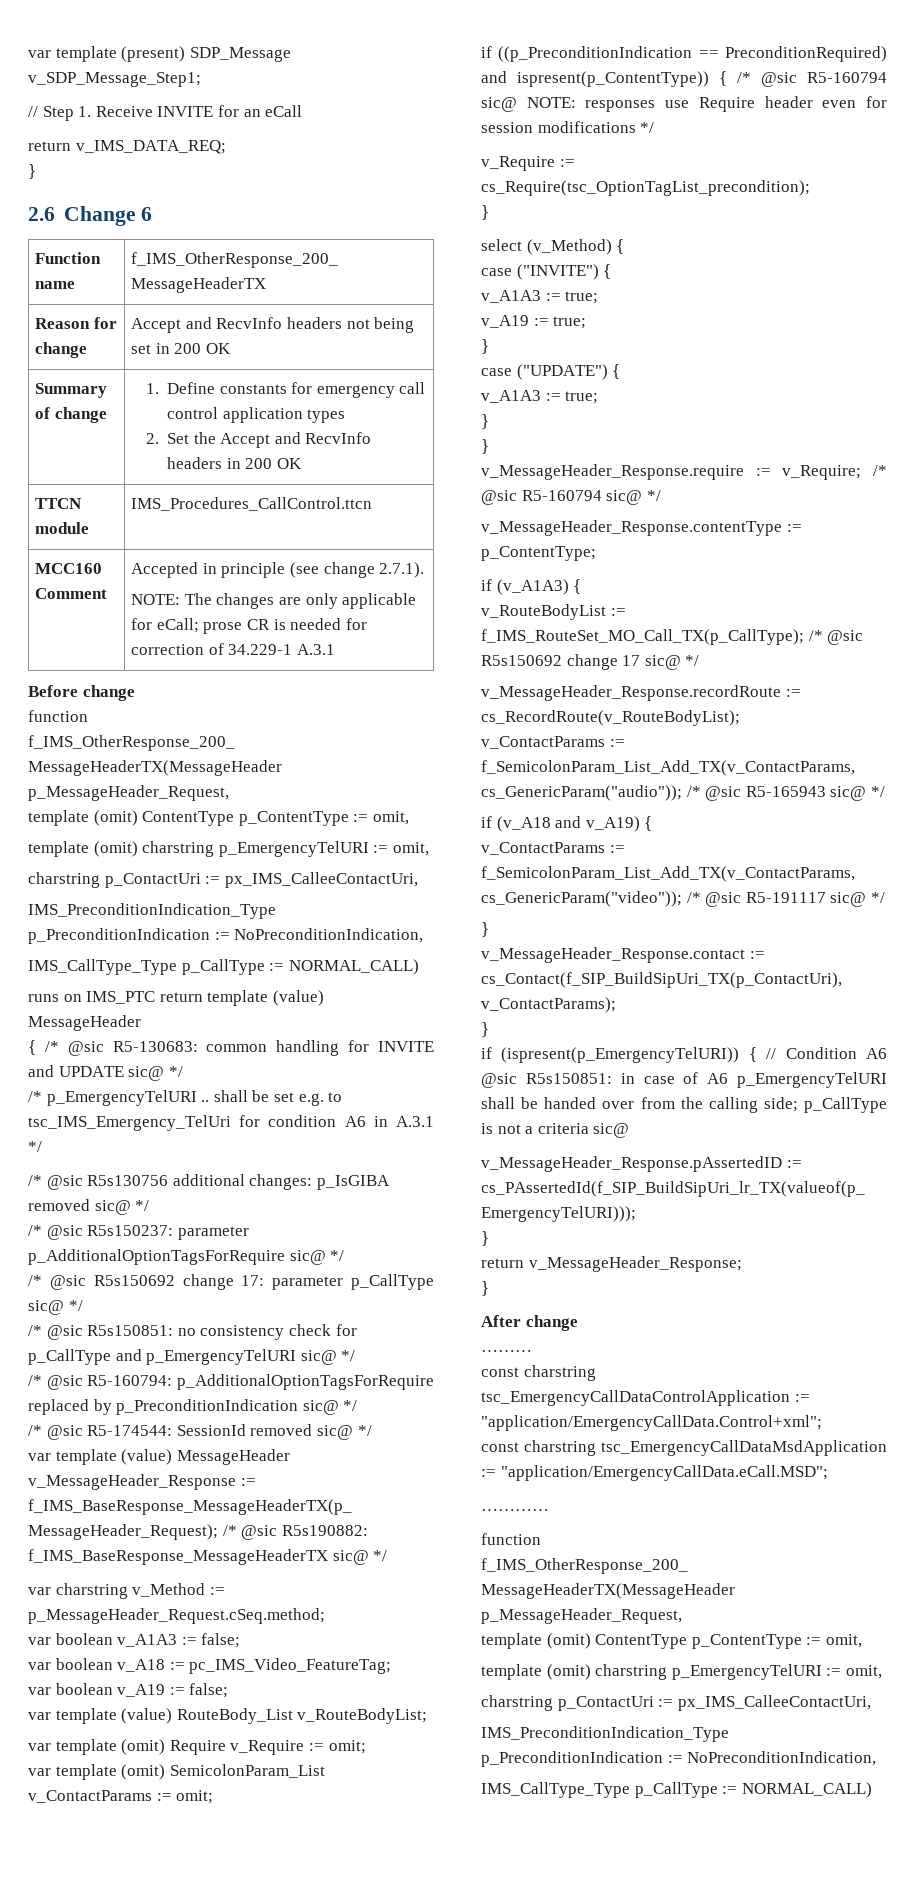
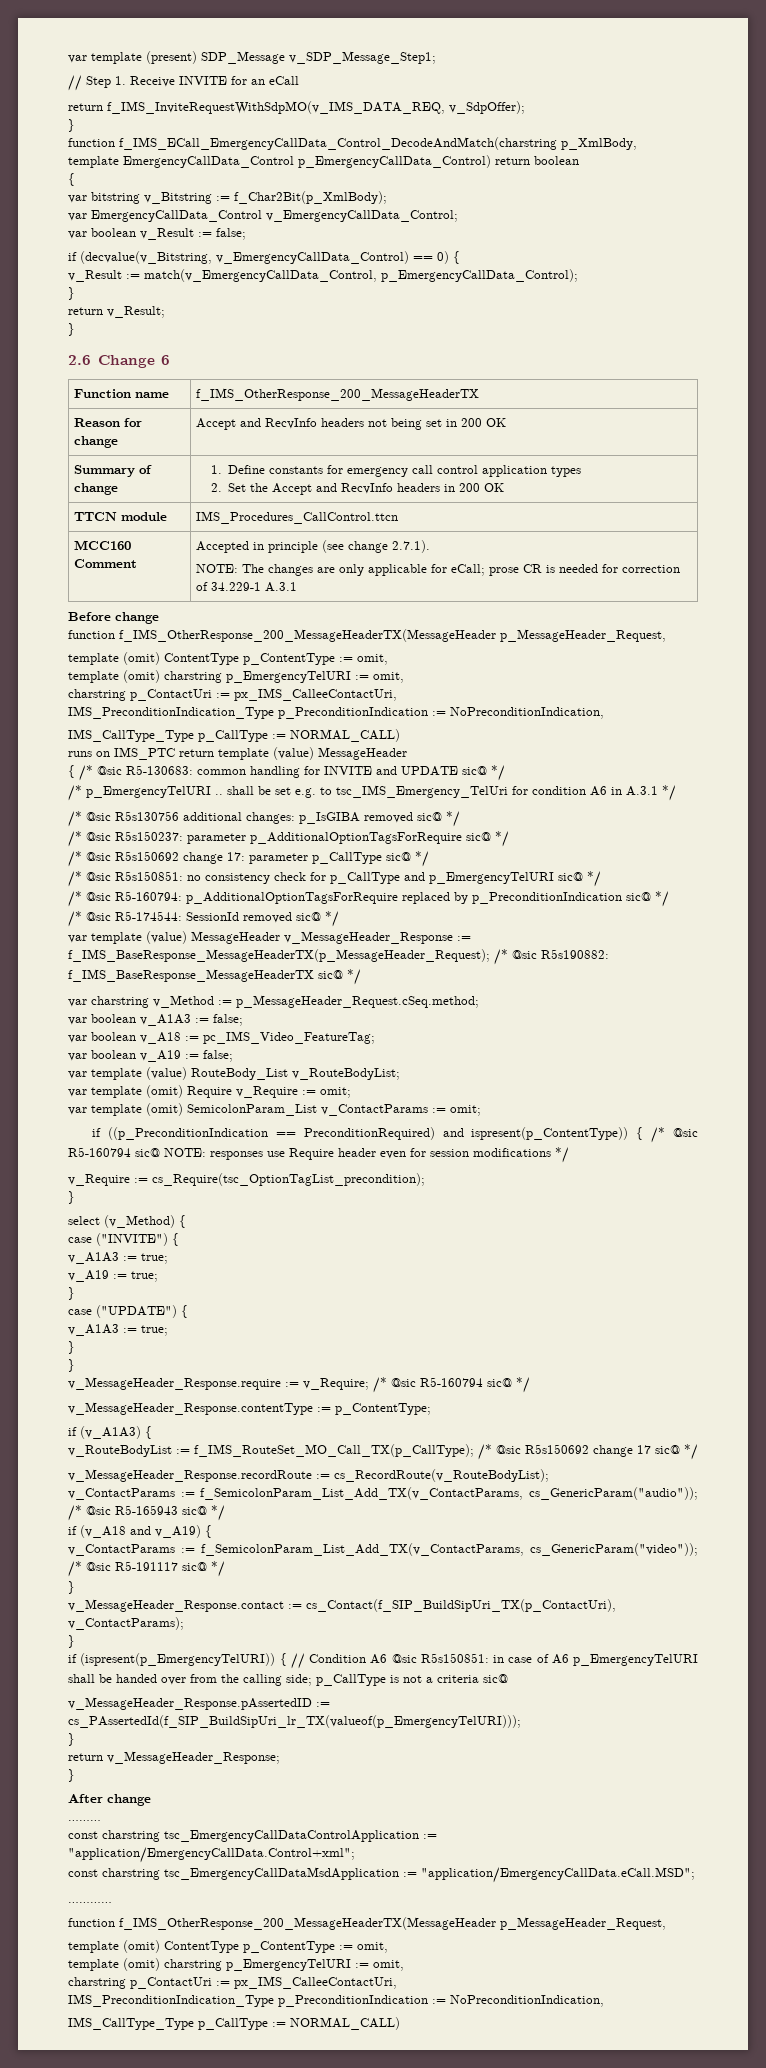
[75,140,226,154] v_IMS_DATA_REQ; -> [107,101,525,114] [68,119,75,132] [68,137,637,150] [68,155,579,168] [68,173,75,186] [68,191,387,204] [68,210,458,222] [68,228,246,240] [68,251,460,264] [68,269,578,282] [68,287,75,300] [68,306,165,318] f_IMS_InviteRequestWithSdpMO(v_IMS_DATA_REQ, v_SdpOffer); // } // function f_IMS_ECall_EmergencyCallData_Control_DecodeAndMatch(charstring p_XmlBody, // template EmergencyCallData_Control p_EmergencyCallData_Control) return boolean // { // var bitstring v_Bitstring := f_Char2Bit(p_XmlBody); // var EmergencyCallData_Control v_EmergencyCallData_Control; // var boolean v_Result := false; // if (decvalue(v_Bitstring, v_EmergencyCallData_Control) == 0) { // v_Result := match(v_EmergencyCallData_Control, p_EmergencyCallData_Control); // } // return v_Result;

